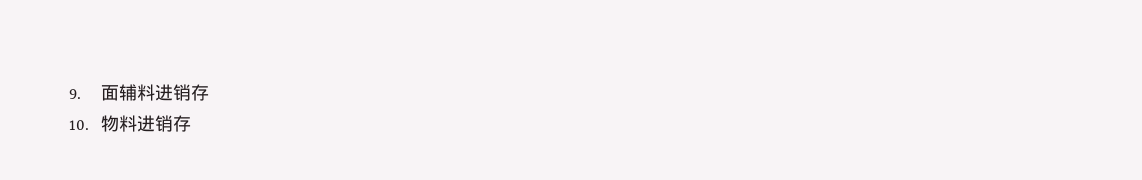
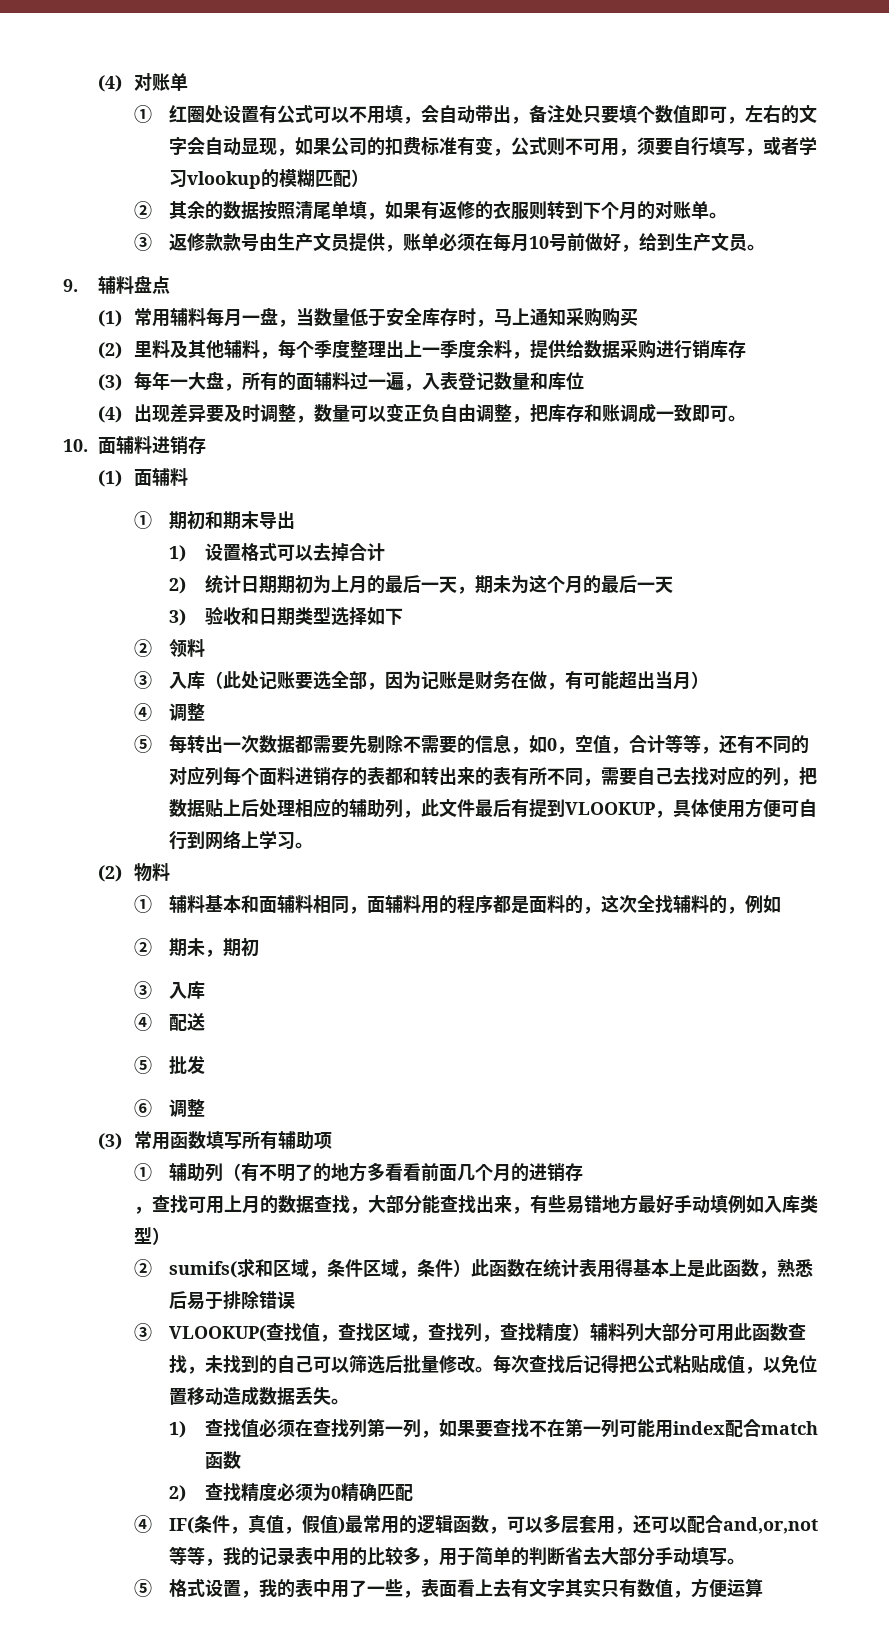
[69,84,209,101] [69,115,191,132] 9.面辅料进销存 // 10.物料进销存 -> [98,73,188,92] [133,105,818,124] [169,136,818,156] [169,169,370,189] [133,201,728,220] [133,232,766,252] [63,275,171,294] [98,307,638,327] [98,339,746,359] [98,371,584,391] [98,403,746,423] [63,436,207,455] [98,468,188,487] [133,511,296,530] [169,543,385,562] [169,574,673,594] [169,606,403,626] [133,639,206,658] [133,671,710,690] [133,703,206,721] [133,734,810,754] [169,766,818,786] [169,798,818,818] [169,830,314,850] [98,863,170,882] [133,894,782,914] [133,938,260,957] [133,981,206,999] [133,1013,206,1031] [133,1055,206,1074] [133,1099,206,1117] [98,1131,332,1150] [133,1162,584,1182] [133,1194,818,1214] [133,1227,170,1245] [133,1258,814,1278] [169,1291,296,1310] [133,1323,807,1342] [169,1354,818,1374] [169,1386,350,1406] [169,1418,818,1438] [204,1451,241,1469] [169,1483,413,1502] [133,1514,819,1534] [169,1546,746,1566] [133,1578,764,1598] (4)对账单 // ①红圈处设置有公式可以不用填，会自动带出，备注处只要填个数值即可，左右的文字会自动显现，如果公司的扣费标准有变，公式则不可用，须要自行填写，或者学习vlookup的模糊匹配） // ②其余的数据按照清尾单填，如果有返修的衣服则转到下个月的对账单。 // ③返修款款号由生产文员提供，账单必须在每月10号前做好，给到生产文员。 // 9.辅料盘点 // (1)常用辅料每月一盘，当数量低于安全库存时，马上通知采购购买 // (2)里料及其他辅料，每个季度整理出上一季度余料，提供给数据采购进行销库存 // (3)每年一大盘，所有的面辅料过一遍，入表登记数量和库位 // (4)出现差异要及时调整，数量可以变正负自由调整，把库存和账调成一致即可。 // 10.面辅料进销存 // (1)面辅料 // ①期初和期末导出 // 1)设置格式可以去掉合计 // 2)统计日期期初为上月的最后一天，期未为这个月的最后一天 // 3)验收和日期类型选择如下 // ②领料 // ③入库（此处记账要选全部，因为记账是财务在做，有可能超出当月） // ④调整 // ⑤每转出一次数据都需要先剔除不需要的信息，如0，空值，合计等等，还有不同的对应列每个面料进销存的表都和转出来的表有所不同，需要自己去找对应的列，把数据贴上后处理相应的辅助列，此文件最后有提到VLOOKUP，具体使用方便可自行到网络上学习。 // (2)物料 // ①辅料基本和面辅料相同，面辅料用的程序都是面料的，这次全找辅料的，例如 // ②期未，期初 // ③入库 // ④配送 // ⑤批发 // ⑥调整 // (3)常用函数填写所有辅助项 // ①辅助列（有不明了的地方多看看前面几个月的进销存 // ，查找可用上月的数据查找，大部分能查找出来，有些易错地方最好手动填例如入库类型） // ② sumifs(求和区域，条件区域，条件）此函数在统计表用得基本上是此函数，熟悉后易于排除错误 // ③ VLOOKUP(查找值，查找区域，查找列，查找精度）辅料列大部分可用此函数查找，未找到的自己可以筛选后批量修改。每次查找后记得把公式粘贴成值，以免位置移动造成数据丢失。 // 1)查找值必须在查找列第一列，如果要查找不在第一列可能用index配合match函数 // 2)查找精度必须为0精确匹配 // ④ IF(条件，真值，假值)最常用的逻辑函数，可以多层套用，还可以配合and,or,not等等，我的记录表中用的比较多，用于简单的判断省去大部分手动填写。 // ⑤格式设置，我的表中用了一些，表面看上去有文字其实只有数值，方便运算

